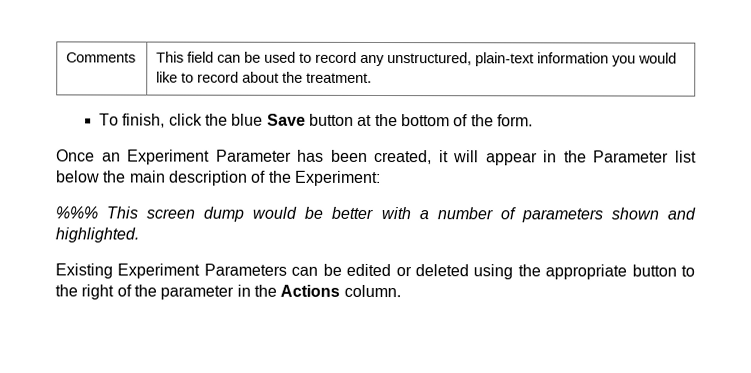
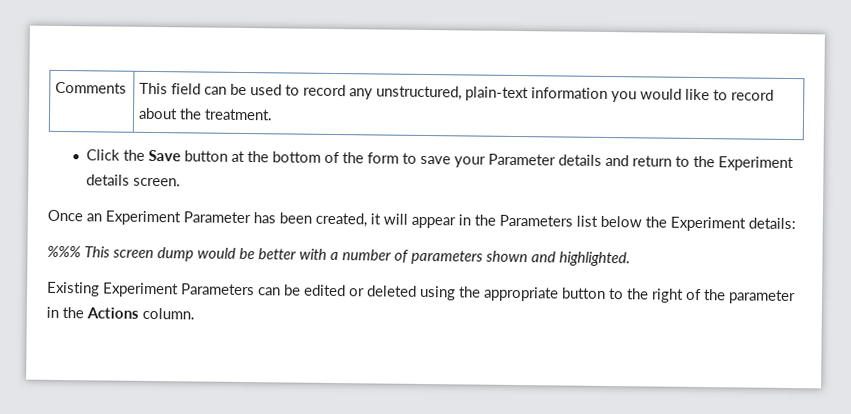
[99,113,264,128] To finish, click the blue -> [86,149,146,161] Click the
[496,114,533,127] form. -> [367,152,795,172] [86,174,182,187] form to save your Parameter details and return to the Experiment details screen.
[593,150,670,163] Parameter -> [499,214,573,227] Parameters
[129,170,381,187] main description of the Experiment: -> [670,216,796,232] Experiment details:

